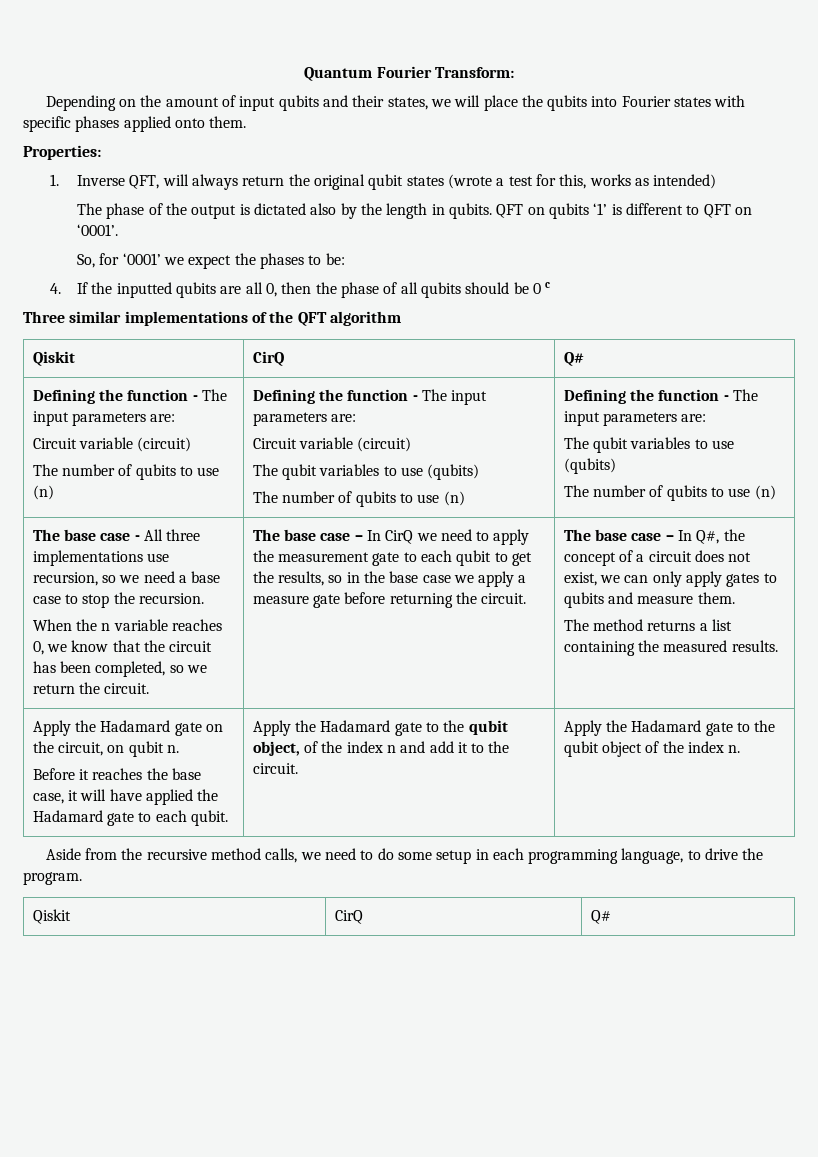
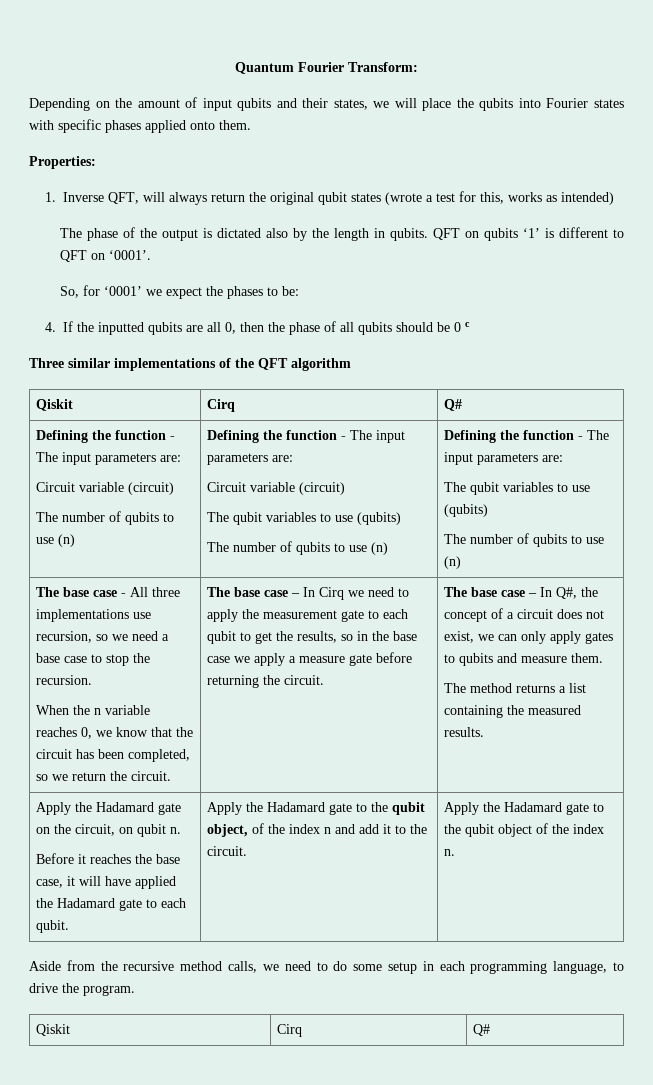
[252,351,284,366] CirQ -> [206,399,235,412] Cirq
[385,530,414,544] CirQ -> [318,587,344,600] Cirq
[334,910,363,924] CirQ -> [276,1024,302,1037] Cirq

